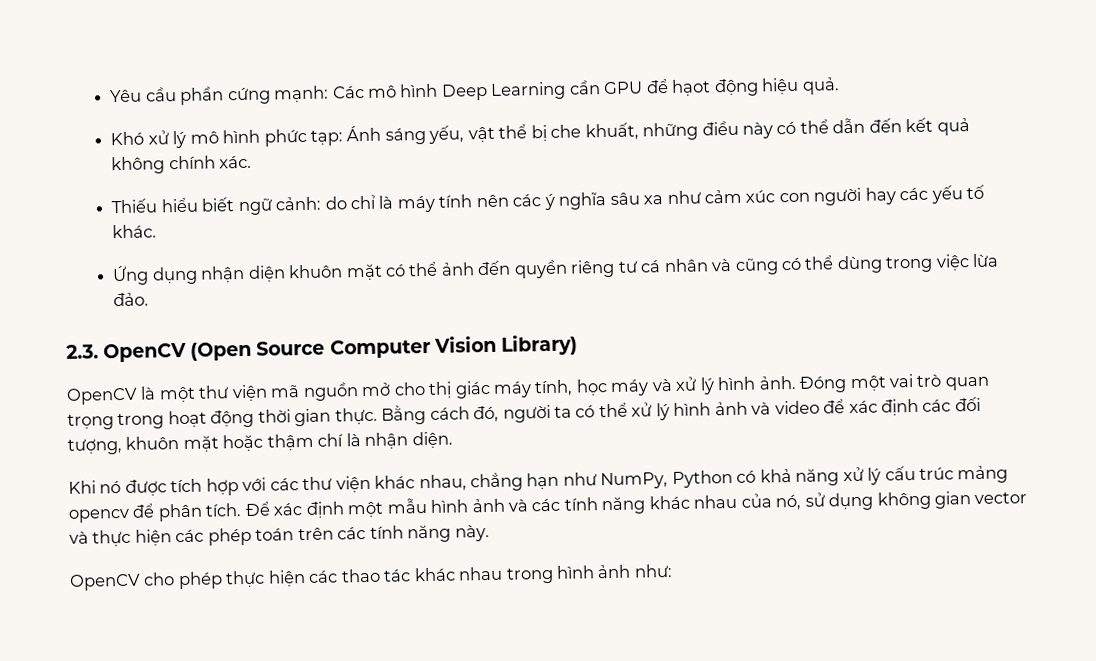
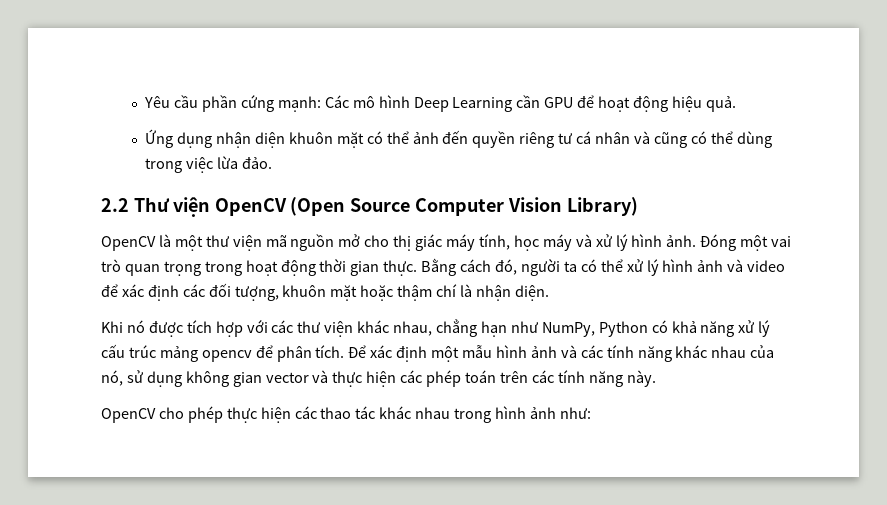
[671,79,712,96] hạot -> [598,96,631,112] hoạt
[110,117,970,149] [111,154,253,175] [111,184,986,216] [112,224,158,239] // Khó xử lý mô hình phức tạp: Ánh sáng yếu, vật thể bị che khuất, những điều này có thể dẫn đến kết quả không chính xác. // Thiếu hiểu biết ngữ cảnh: do chỉ là máy tính nên các ý nghĩa sâu xa như cảm xúc con người hay các yếu tố khác. -> (736, 104) none
[66,344,99,359] 2.3. -> [101,197,210,217] 2.2 Thư viện

